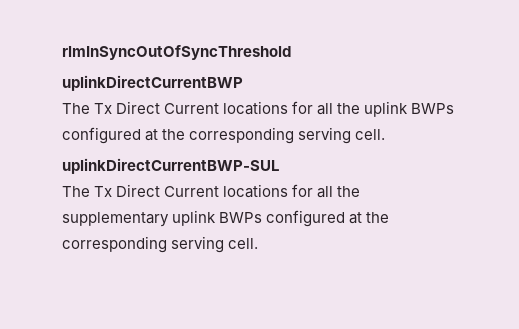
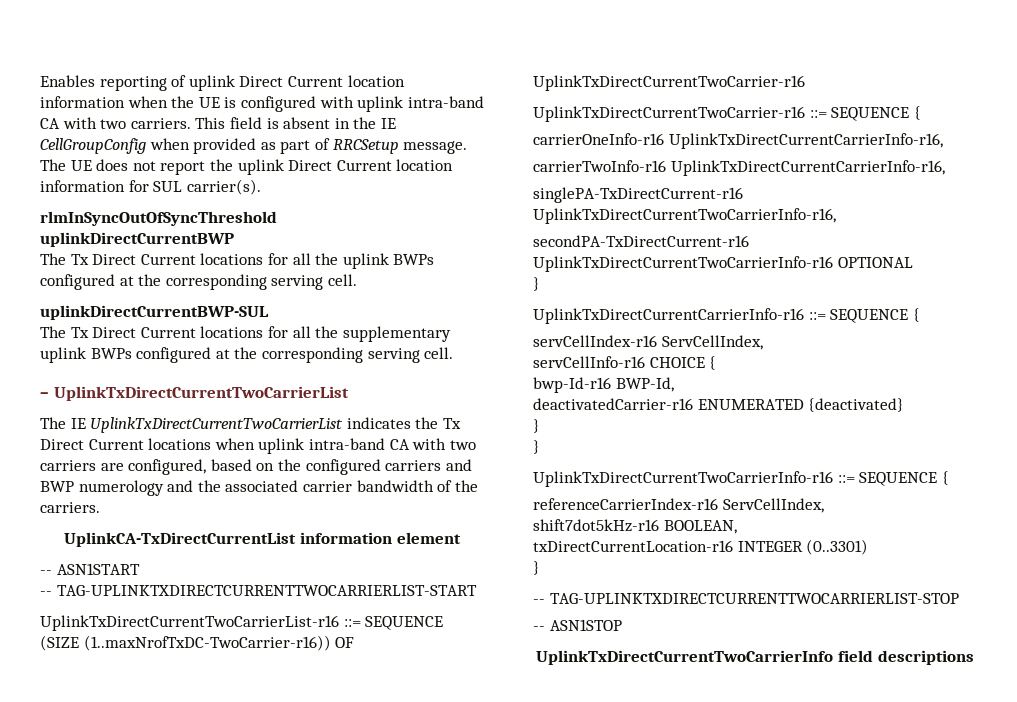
(62, 52) none -> [40,75,405,91] [40,96,484,112] [40,117,396,129] [40,138,468,154] [40,159,454,175] [40,179,261,195] Enables reporting of uplink Direct Current location information when the UE is configured with uplink intra-band CA with two carriers. This field is absent in the IE CellGroupConfig when provided as part of RRCSetup message. The UE does not report the uplink Direct Current location information for SUL carrier(s). //
(259, 243) none -> [40,386,349,401] [40,417,461,433] [40,438,476,454] [40,459,472,475] [40,480,478,496] [40,502,100,513] [64,532,461,547] [40,563,140,575] [40,585,477,596] [40,615,444,631] [40,635,355,651] [533,75,805,91] [533,106,921,122] [533,133,943,149] [533,160,945,176] [533,187,743,203] [533,208,836,224] [533,235,749,247] [533,256,913,272] [533,277,540,291] [533,308,920,324] [533,335,763,350] [533,356,717,370] [533,377,674,393] [533,398,905,412] [533,419,540,433] [533,440,540,454] [533,471,949,487] [533,498,824,513] [533,519,737,534] [533,539,869,555] [533,561,540,575] [533,593,959,604] [533,619,622,631] [536,650,974,665] // – UplinkTxDirectCurrentTwoCarrierList // The IE UplinkTxDirectCurrentTwoCarrierList indicates the Tx Direct Current locations when uplink intra-band CA with two carriers are configured, based on the configured carriers and BWP numerology and the associated carrier bandwidth of the carriers. // UplinkCA-TxDirectCurrentList information element // -- ASN1START // -- TAG-UPLINKTXDIRECTCURRENTTWOCARRIERLIST-START // UplinkTxDirectCurrentTwoCarrierList-r16 ::= SEQUENCE (SIZE (1..maxNrofTxDC-TwoCarrier-r16)) OF UplinkTxDirectCurrentTwoCarrier-r16 // UplinkTxDirectCurrentTwoCarrier-r16 ::= SEQUENCE { // carrierOneInfo-r16 UplinkTxDirectCurrentCarrierInfo-r16, // carrierTwoInfo-r16 UplinkTxDirectCurrentCarrierInfo-r16, // singlePA-TxDirectCurrent-r16 UplinkTxDirectCurrentTwoCarrierInfo-r16, // secondPA-TxDirectCurrent-r16 UplinkTxDirectCurrentTwoCarrierInfo-r16 OPTIONAL // } // UplinkTxDirectCurrentCarrierInfo-r16 ::= SEQUENCE { // servCellIndex-r16 ServCellIndex, // servCellInfo-r16 CHOICE { // bwp-Id-r16 BWP-Id, // deactivatedCarrier-r16 ENUMERATED {deactivated} // } // } // UplinkTxDirectCurrentTwoCarrierInfo-r16 ::= SEQUENCE { // referenceCarrierIndex-r16 ServCellIndex, // shift7dot5kHz-r16 BOOLEAN, // txDirectCurrentLocation-r16 INTEGER (0..3301) // } // -- TAG-UPLINKTXDIRECTCURRENTTWOCARRIERLIST-STOP // -- ASN1STOP // UplinkTxDirectCurrentTwoCarrierInfo field descriptions

